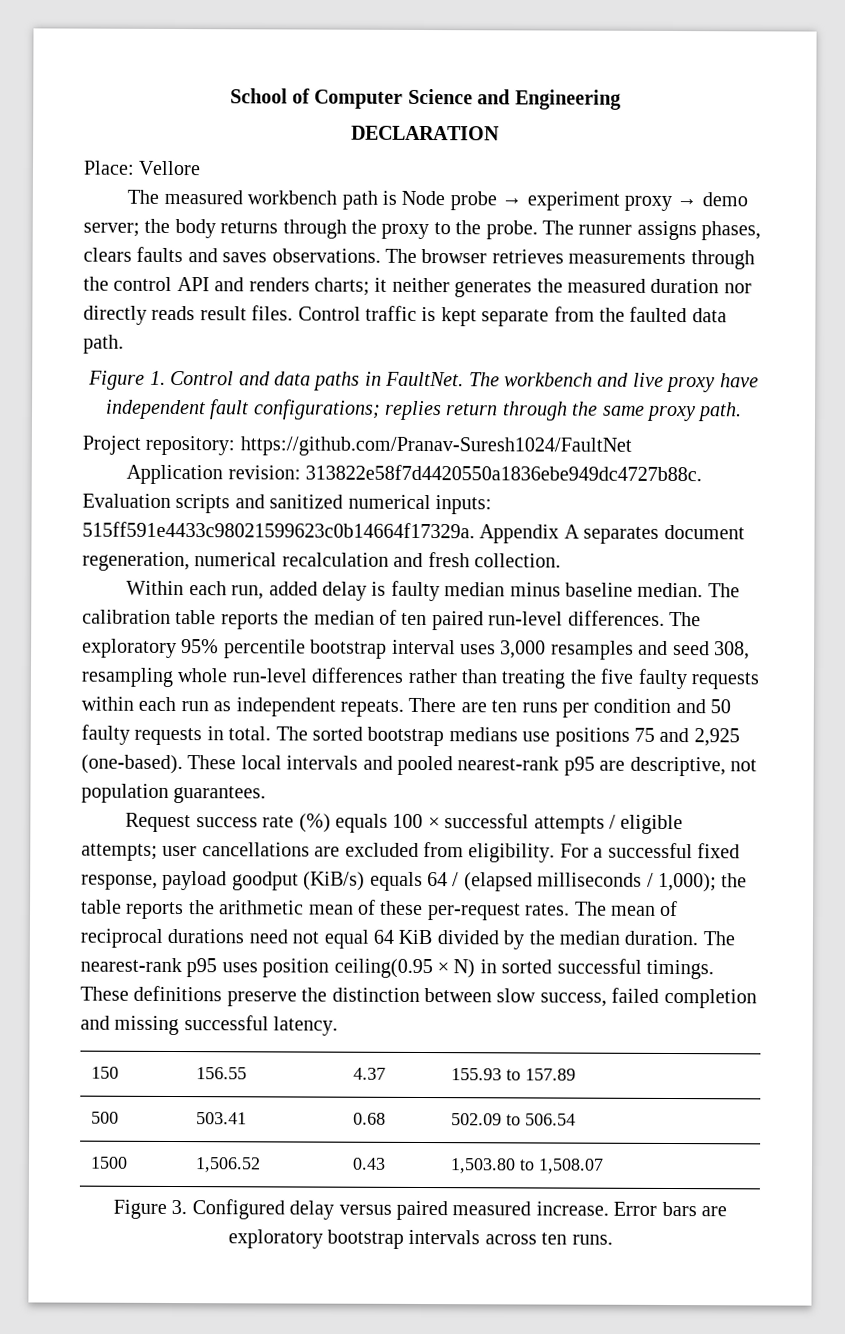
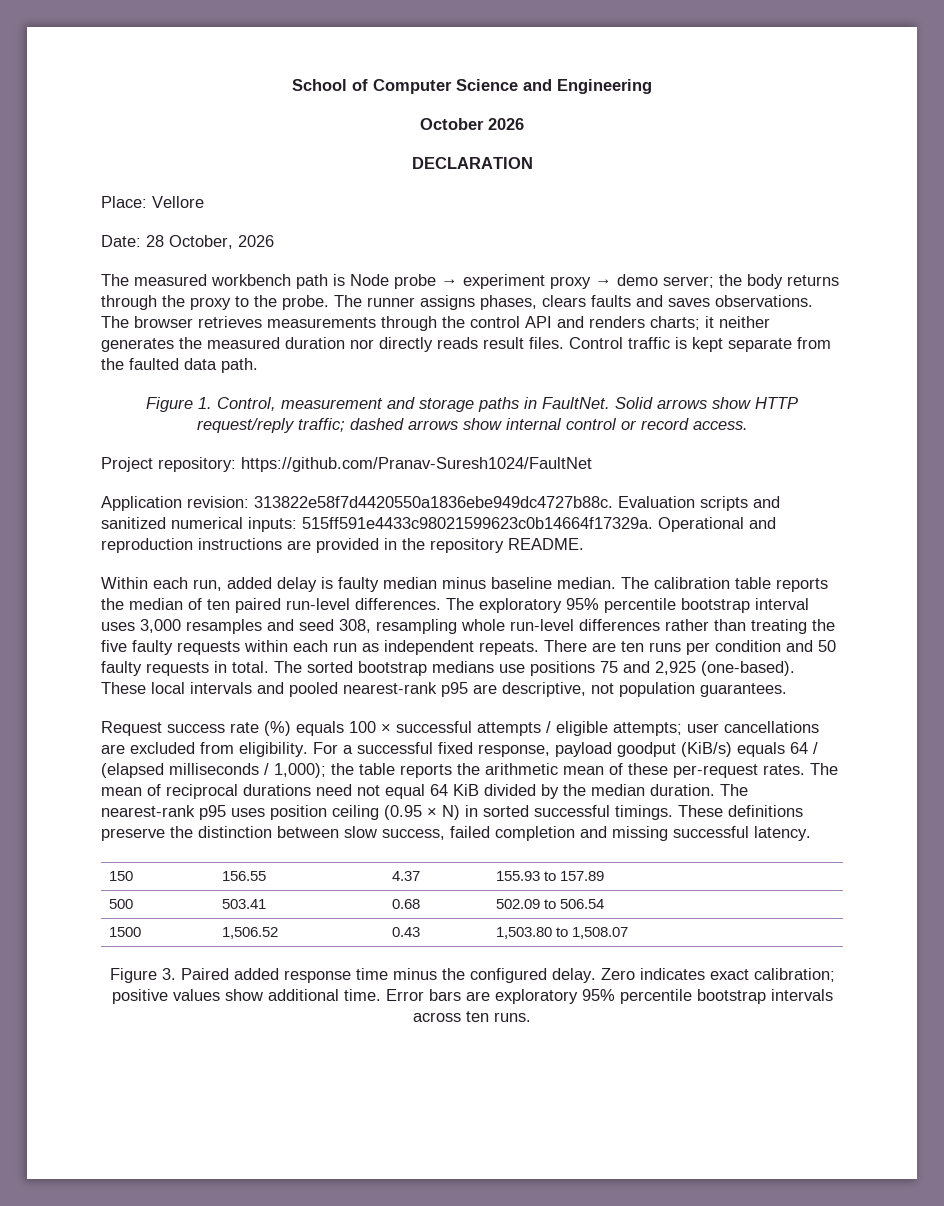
(621, 99) none -> [420,118,524,130] // October 2026
(202, 168) none -> [101,235,274,249] // Date: 28 October, 2026
[170,370,759,393] [104,399,743,422] Control and data paths in FaultNet. The workbench and live proxy have independent fault configurations; replies return through the same proxy path. -> [217,397,798,412] [196,418,748,433] Control, measurement and storage paths in FaultNet. Solid arrows show HTTP request/reply traffic; dashed arrows show internal control or record access.
[479,524,745,544] [82,551,561,572] Appendix A separates document regeneration, numerical recalculation and fresh collection. -> [658,517,776,532] [101,538,584,553] Operational and reproduction instructions are provided in the repository README.
[333,958,433,979] ceiling(0.95 -> [332,805,422,820] ceiling (0.95
[191,1199,609,1221] Configured delay versus paired measured increase. -> [180,968,835,983] [111,989,381,1004] Paired added response time minus the configured delay. Zero indicates exact calibration; positive values show additional time.
(323, 1239) none -> [581,989,692,1004] 95% percentile

